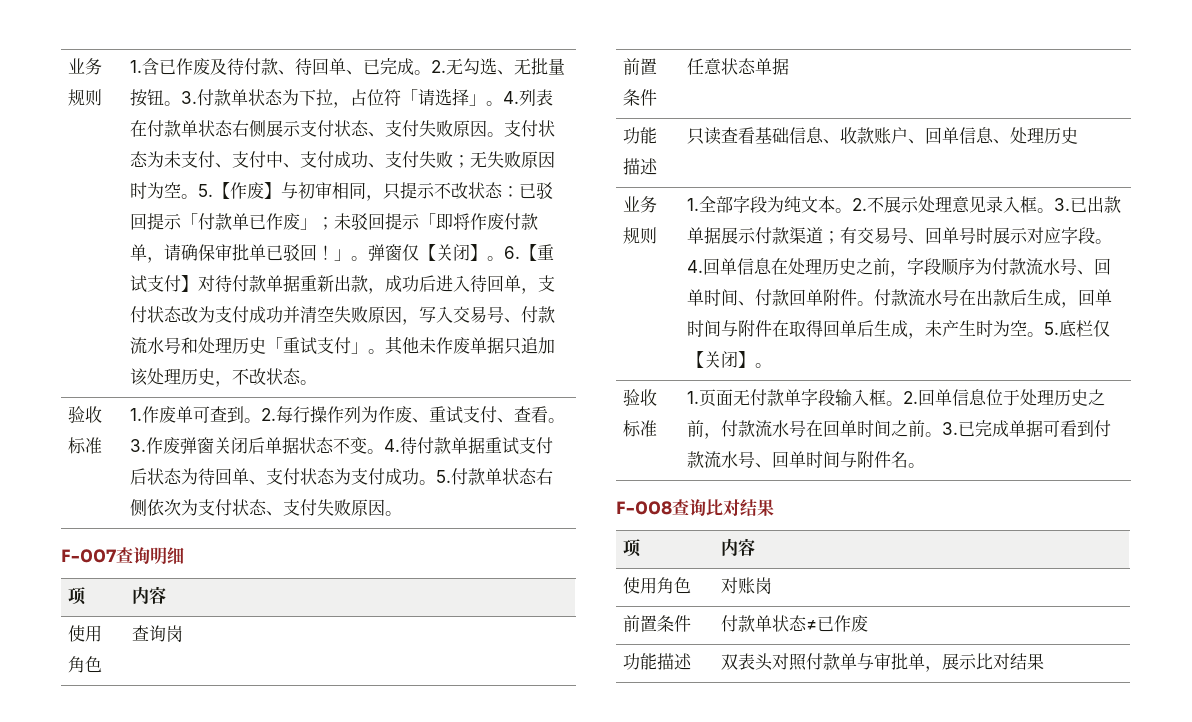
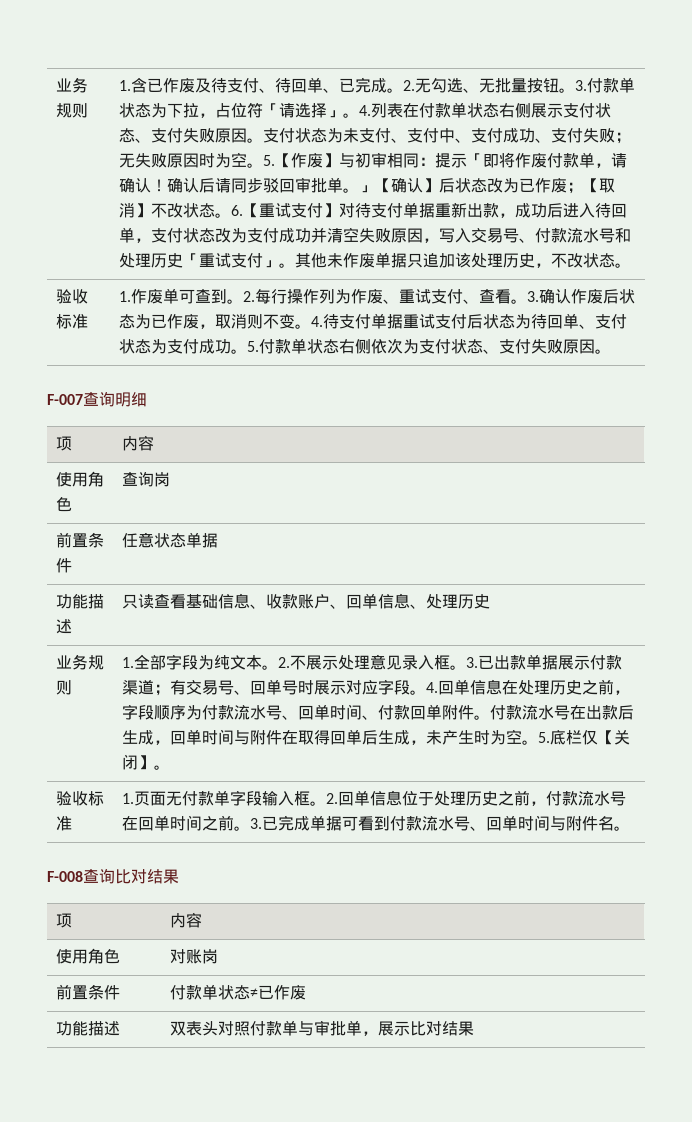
[244,58,279,75] 付款 -> [226,78,259,93] 支付
[366,182,554,201] [130,213,386,231] ，只提示不改状态：已驳回提示「付款单已作废」；未驳回 -> [418,157,435,166] ：
[198,244,488,262] 保审批单已驳回！」。弹窗仅【关闭】 -> [134,177,615,194] [118,203,215,218] 认！确认后请同步驳回审批单。」【确认】后状态改为已作废；【取消】不改状态
[232,275,267,292] 付款 -> [370,203,403,218] 支付
[146,437,335,454] 作废弹窗关闭后单据状态 -> [538,289,635,304] [118,314,263,329] 确认作废后状态为已作废，取消则
[417,437,452,454] 付款 -> [338,314,371,329] 支付

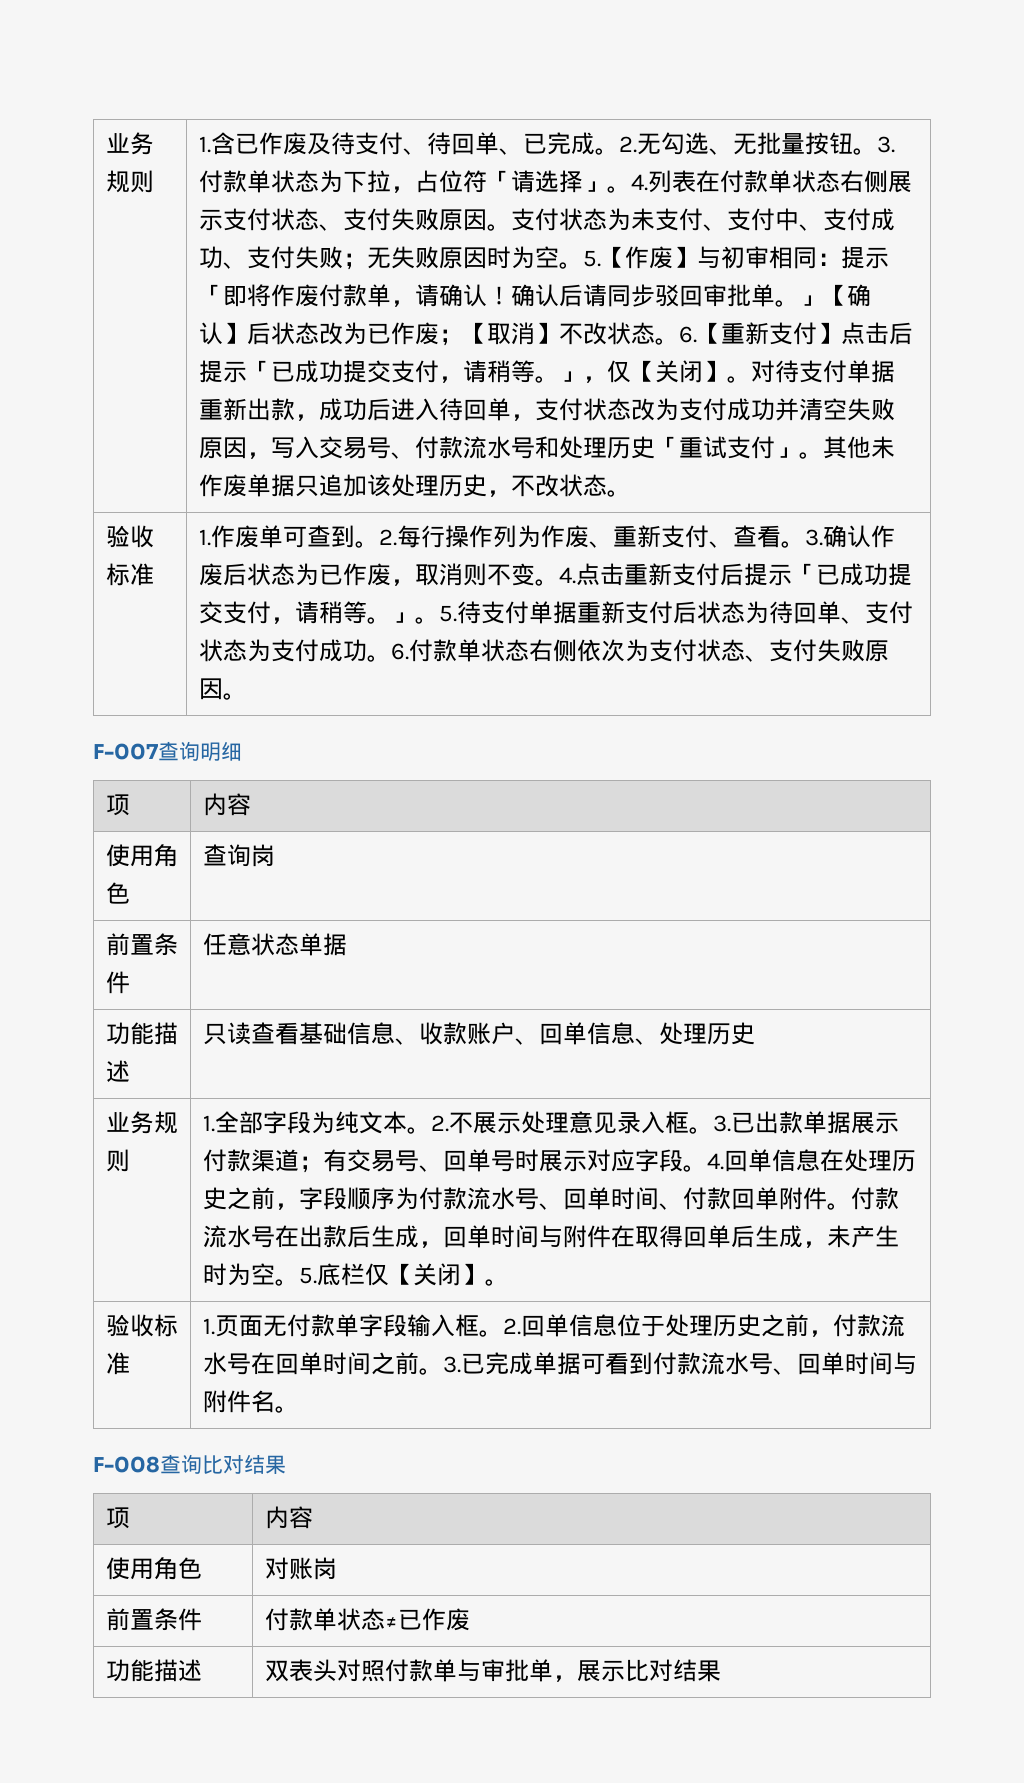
[274,203,339,218] 试支付】 -> [744,322,913,345] [198,360,751,383] 新支付】点击后提示「已成功提交支付，请稍等。」，仅【关闭】。
[414,289,431,304] 试 -> [636,525,661,548] 新
[322,313,435,329] 待支付单据重试 -> [575,563,912,586] [198,601,625,624] 点击重新支付后提示「已成功提交支付，请稍等。」。5.待支付单据重新
[246,341,259,352] 5. -> [390,643,409,660] 6.

